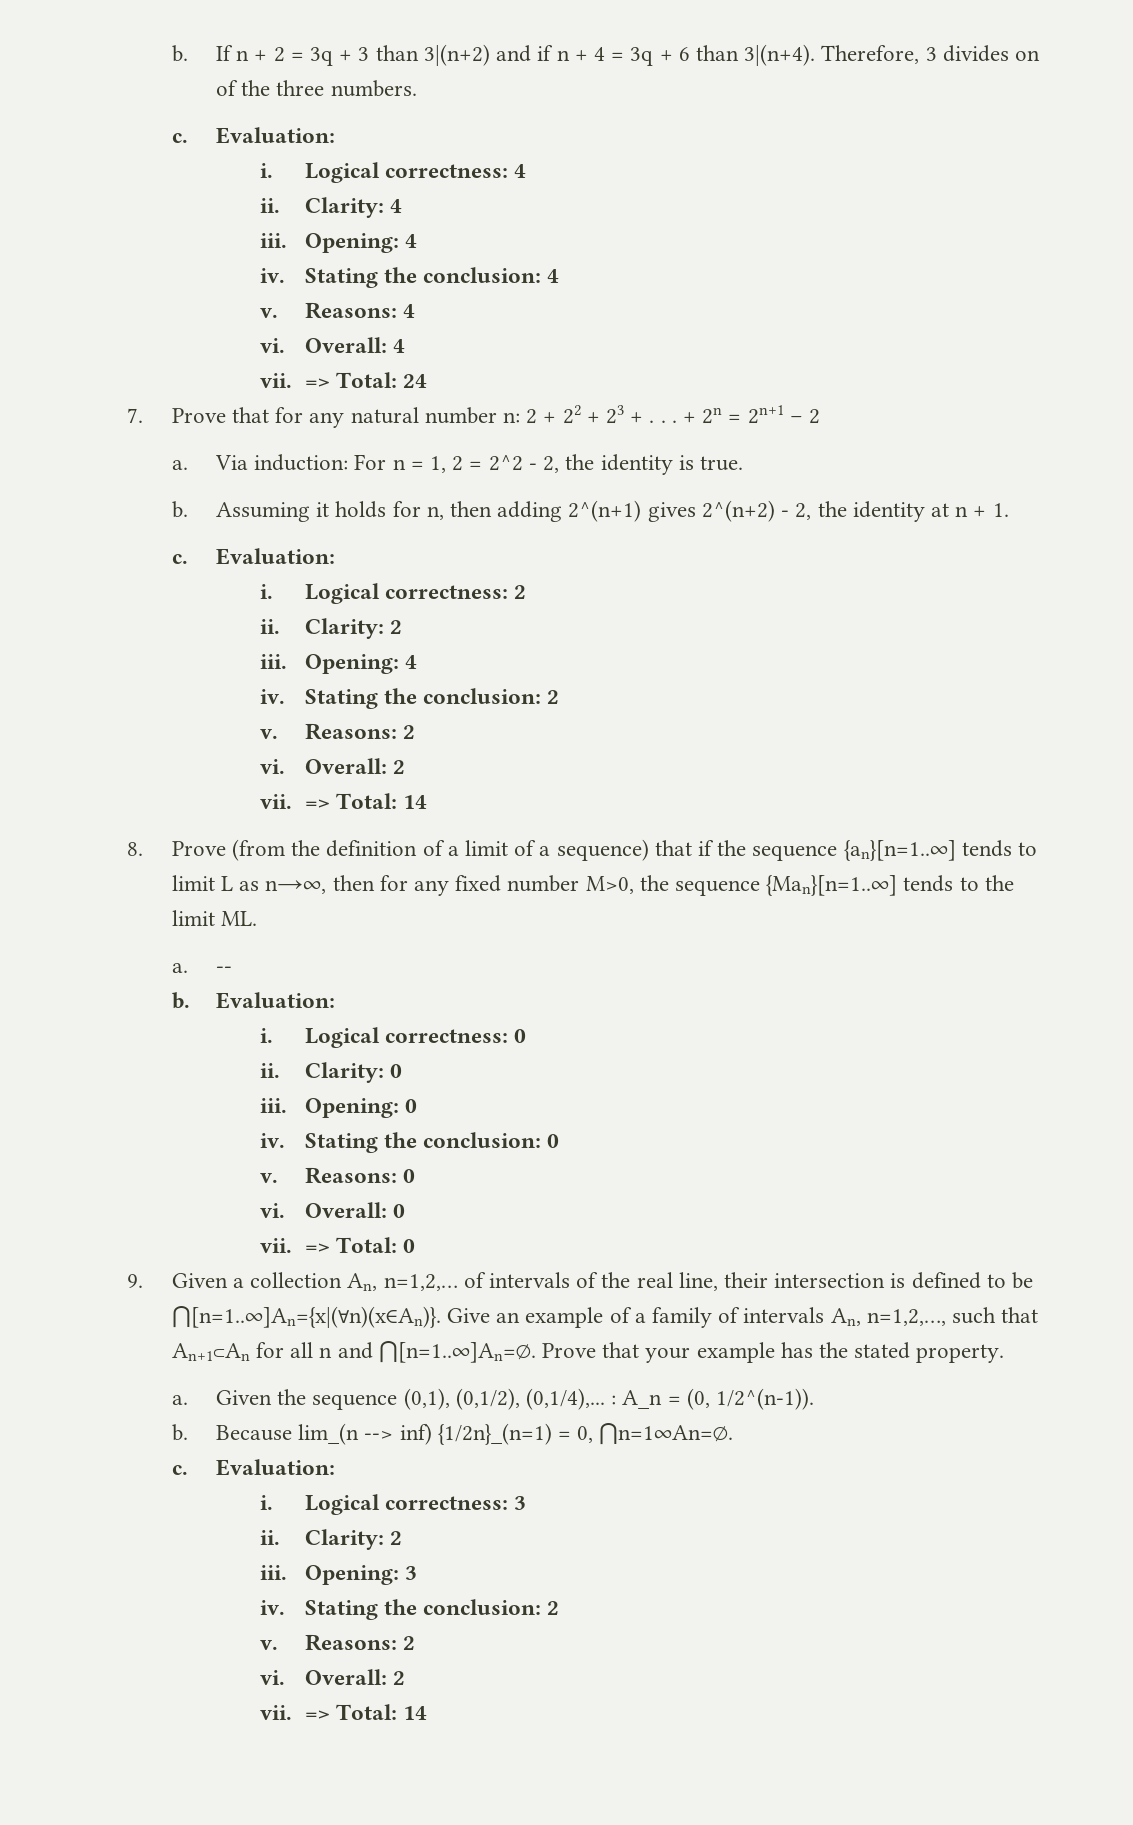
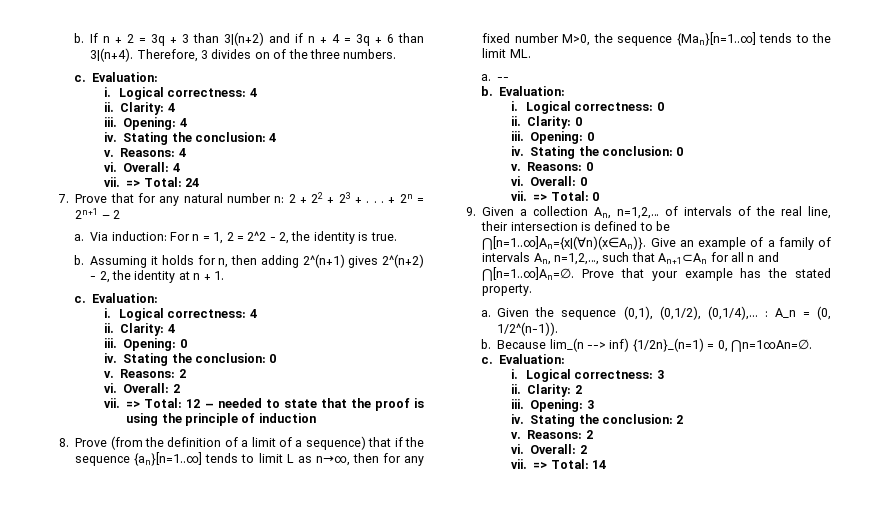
[514,585,527,599] [260,618,402,639] [260,654,417,674] [260,688,560,709] [260,723,415,740] [260,758,405,774] [260,793,428,809] 2 // ii. Clarity: 2 // iii. Opening: 4 // iv. Stating the conclusion: 2 // v. Reasons: 2 // vi. Overall: 2 // vii. => Total: 14 -> [249,309,257,318] [104,323,175,336] [104,338,187,351] [104,353,277,366] [104,369,186,378] [104,383,180,393] [104,398,425,411] [126,413,316,426] 4 // ii. Clarity: 4 // iii. Opening: 0 // iv. Stating the conclusion: 0 // v. Reasons: 2 // vi. Overall: 2 // vii. => Total: 12 – needed to state that the proof is using the principle of induction

